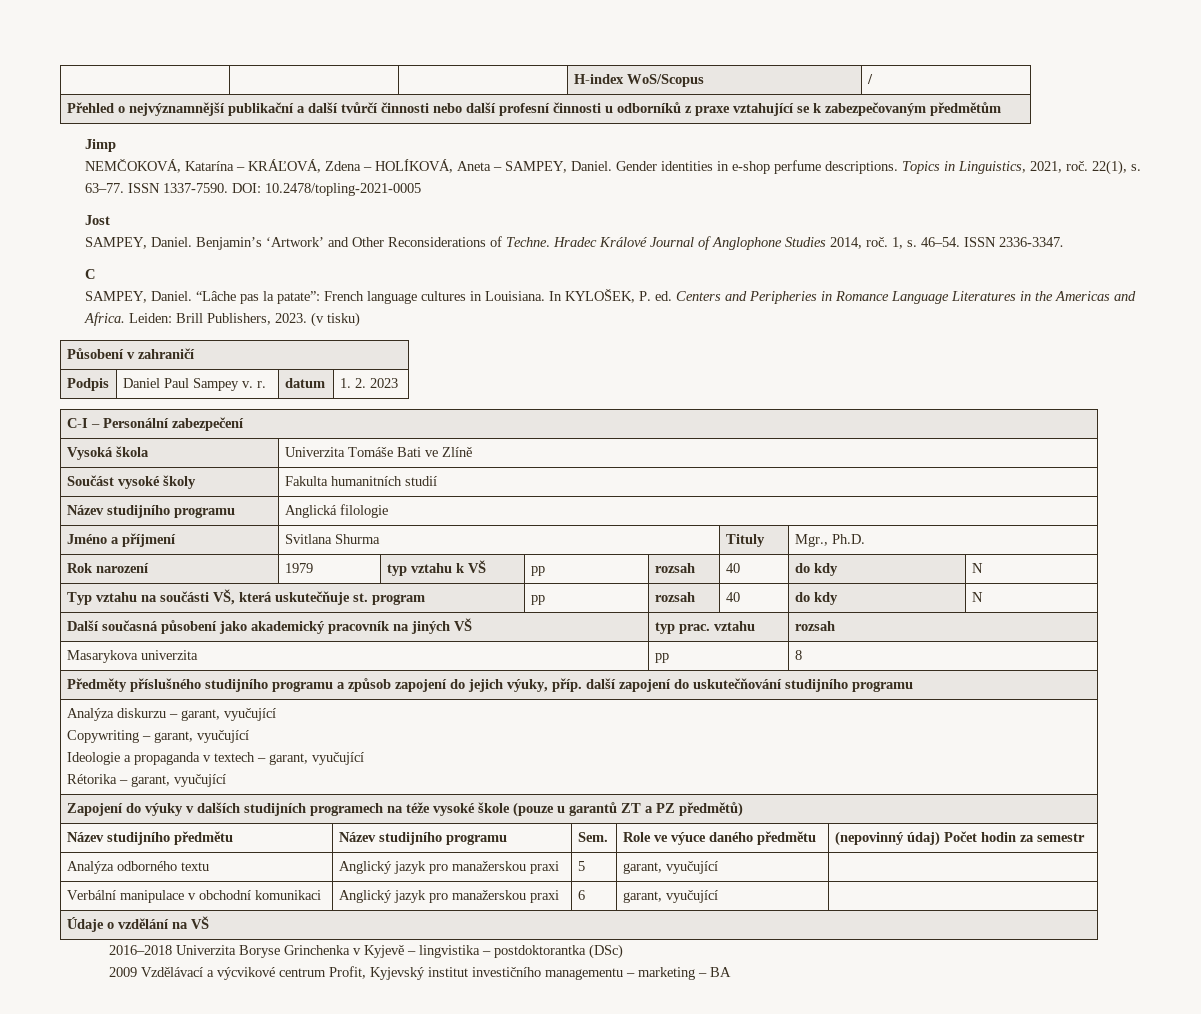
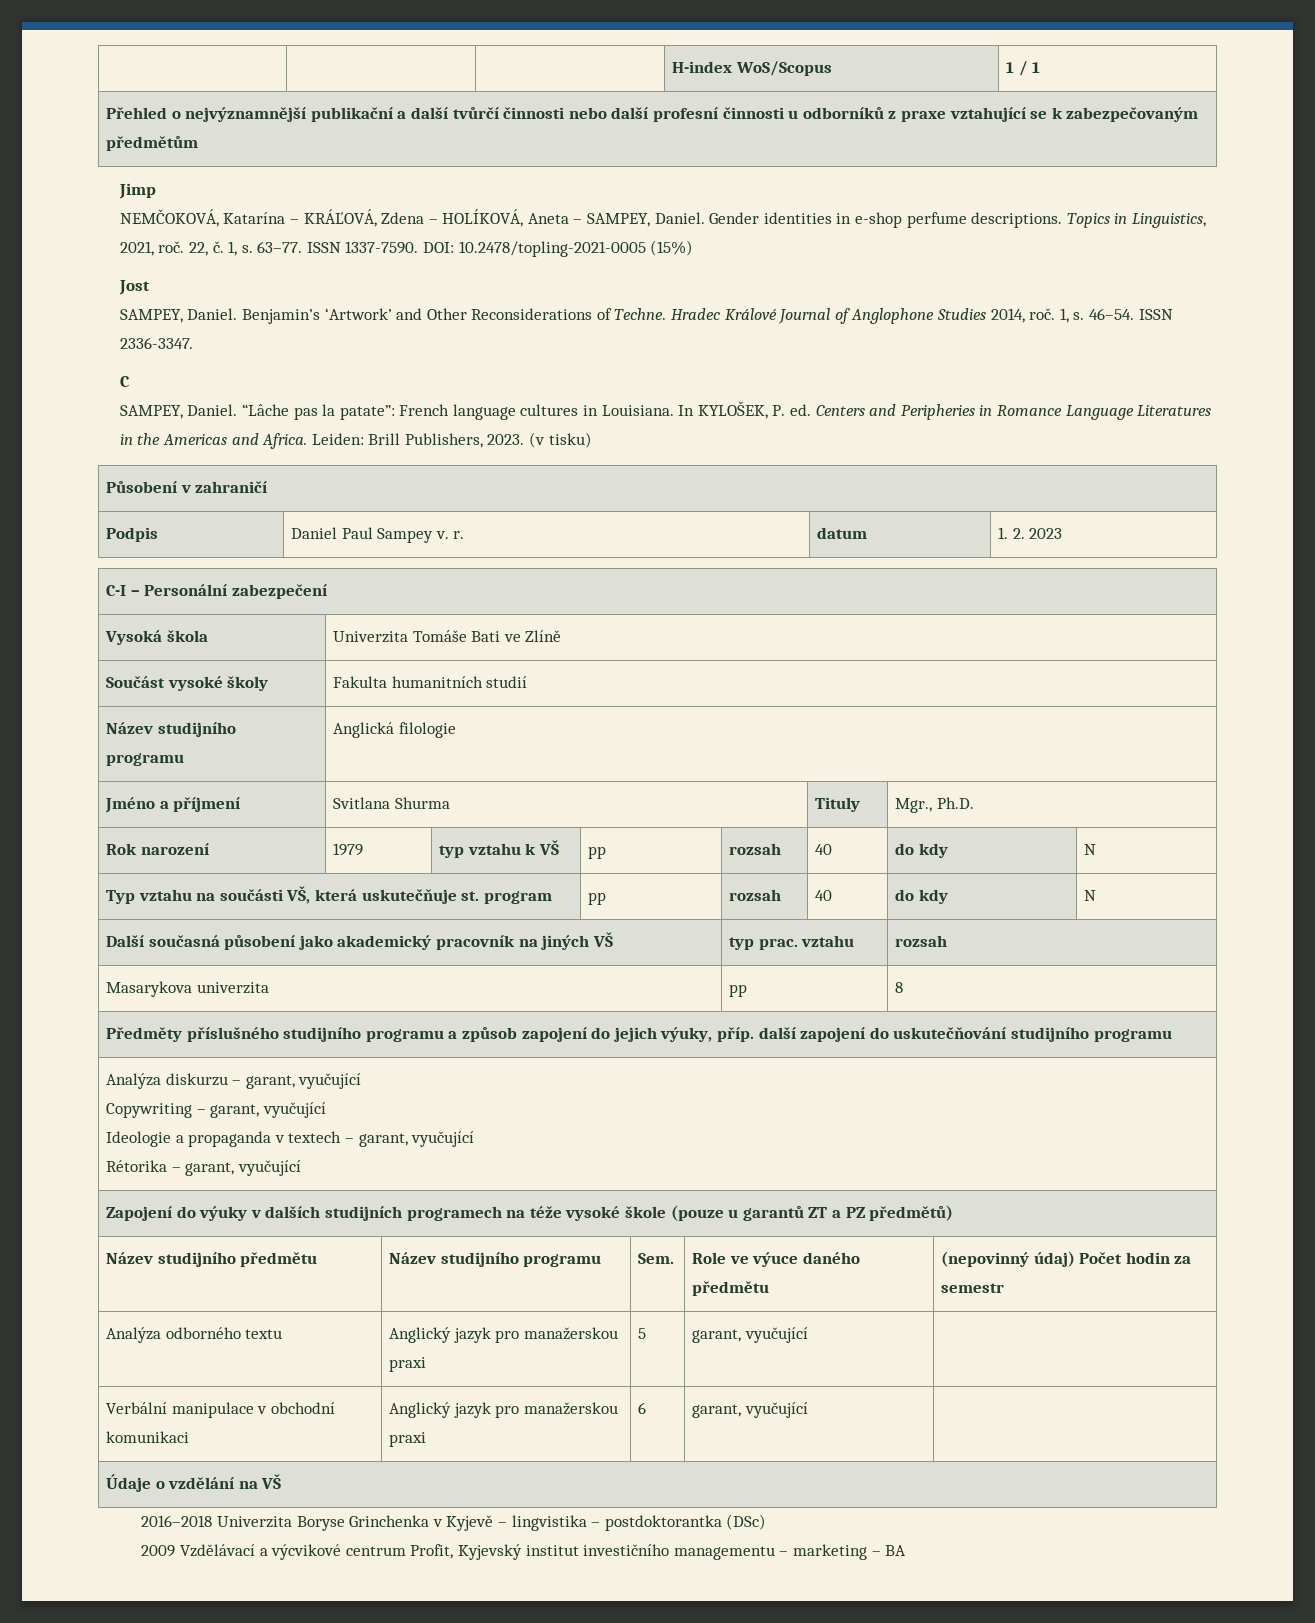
(704, 80) none -> [1006,62,1015,73] 1
(873, 79) none -> [1032,62,1041,73] 1
[1091,160,1127,175] 22(1), -> [188,241,238,256] 22, č. 1,
(421, 189) none -> [650,240,694,256] (15%)

